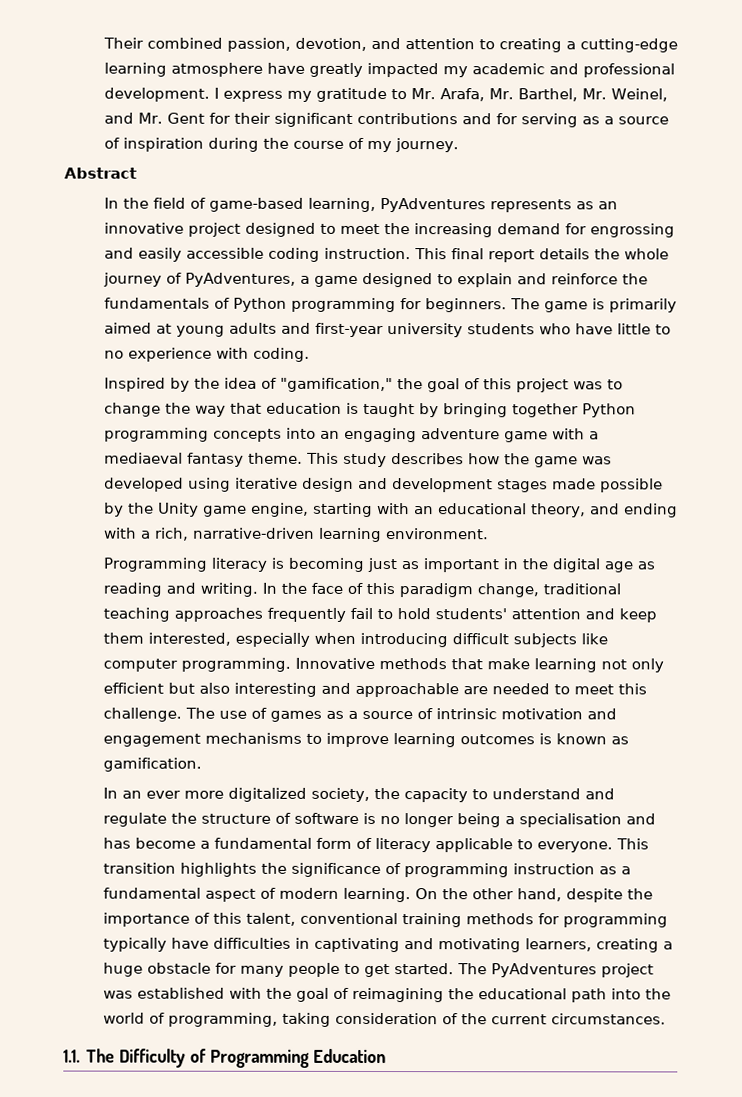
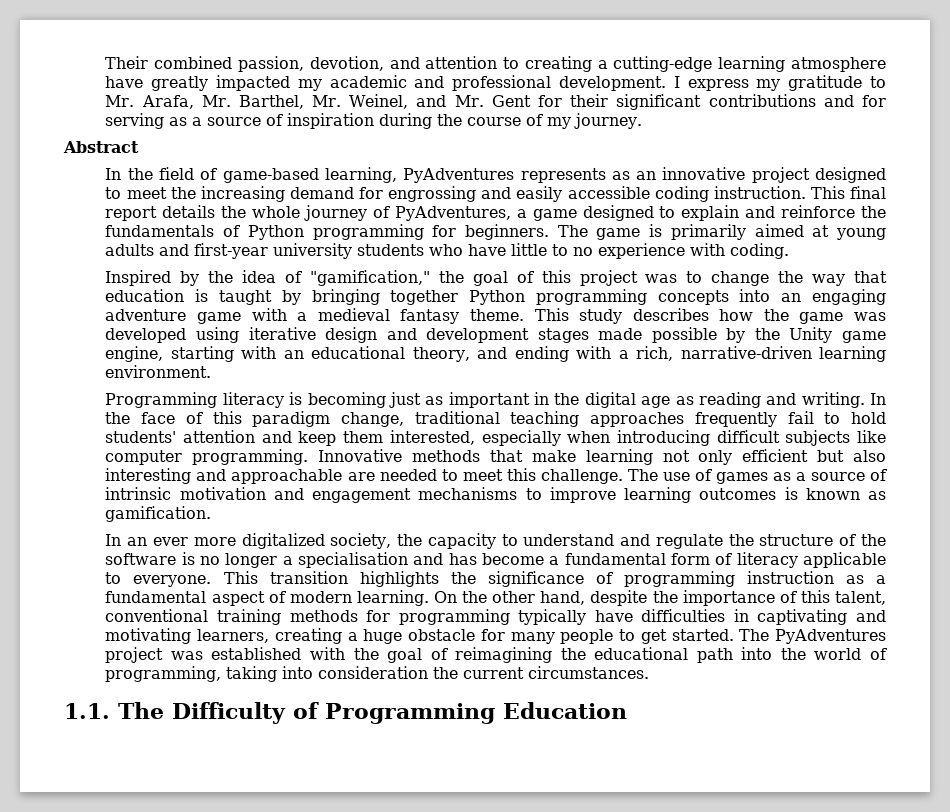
[104,452,184,464] mediaeval -> [317,308,390,321] medieval
(292, 818) none -> [861,534,887,546] the
[457,813,502,828] being -> (278, 560) none
[335,1012,459,1025] consideration of -> [282,666,429,679] into consideration

